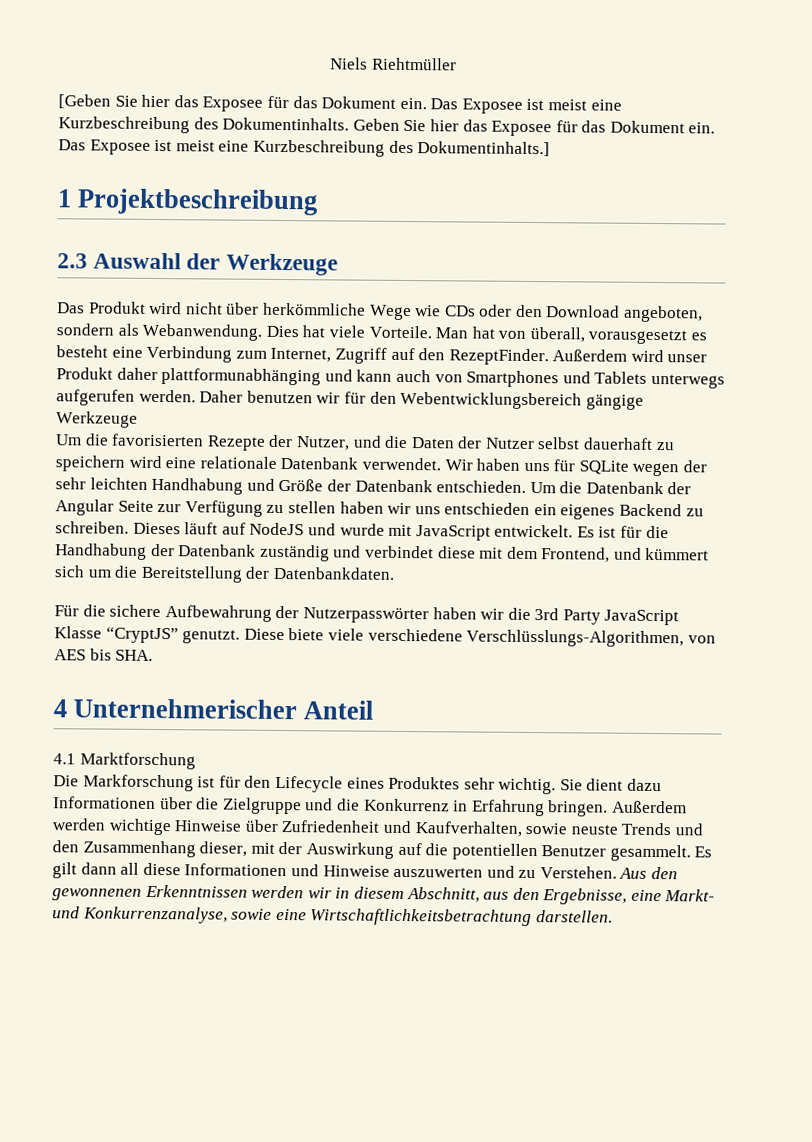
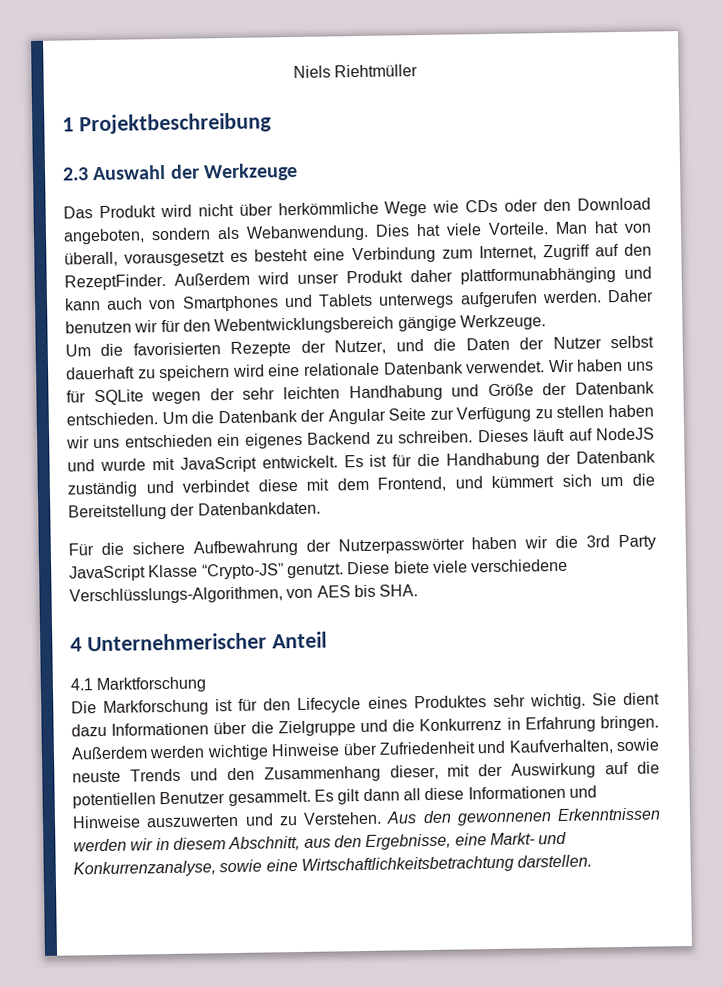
[58,94,622,114] [58,116,716,137] [58,139,551,157] // [Geben Sie hier das Exposee für das Dokument ein. Das Exposee ist meist eine Kurzbeschreibung des Dokumentinhalts. Geben Sie hier das Exposee für das Dokument ein. Das Exposee ist meist eine Kurzbeschreibung des Dokumentinhalts.] -> (419, 71) none
[56,411,138,428] Werkzeuge -> [459,314,546,331] Werkzeuge.
[105,626,179,644] “CryptJS” -> [201,563,284,580] “Crypto-JS”

